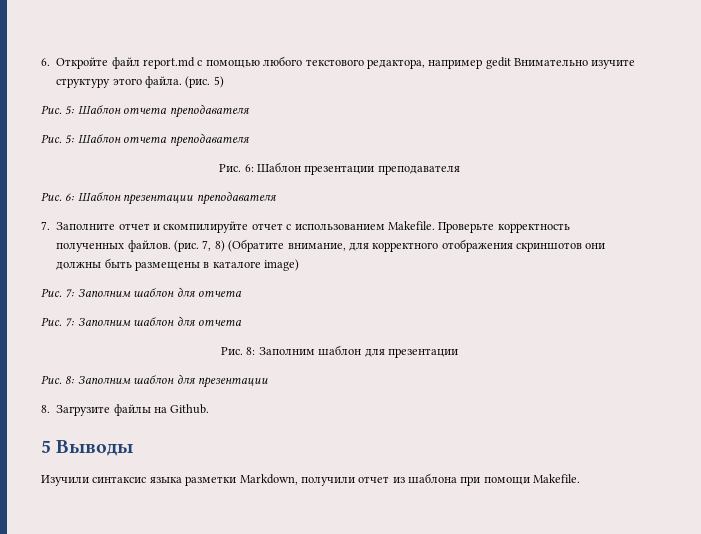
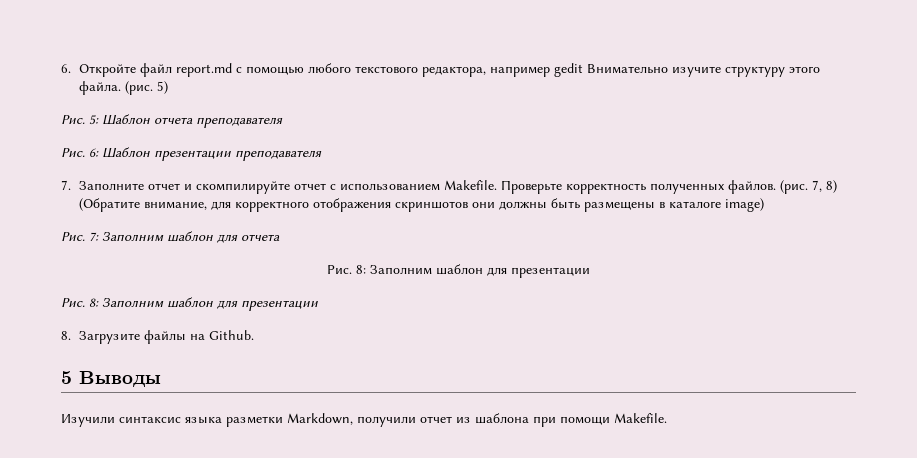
[41,133,250,147] [219,162,460,175] // Рис. 5: Шаблон отчета преподавателя // Рис. 6: Шаблон презентации преподавателя -> (283, 122) none
[41,316,242,327] // Рис. 7: Заполним шаблон для отчета -> (280, 237) none

